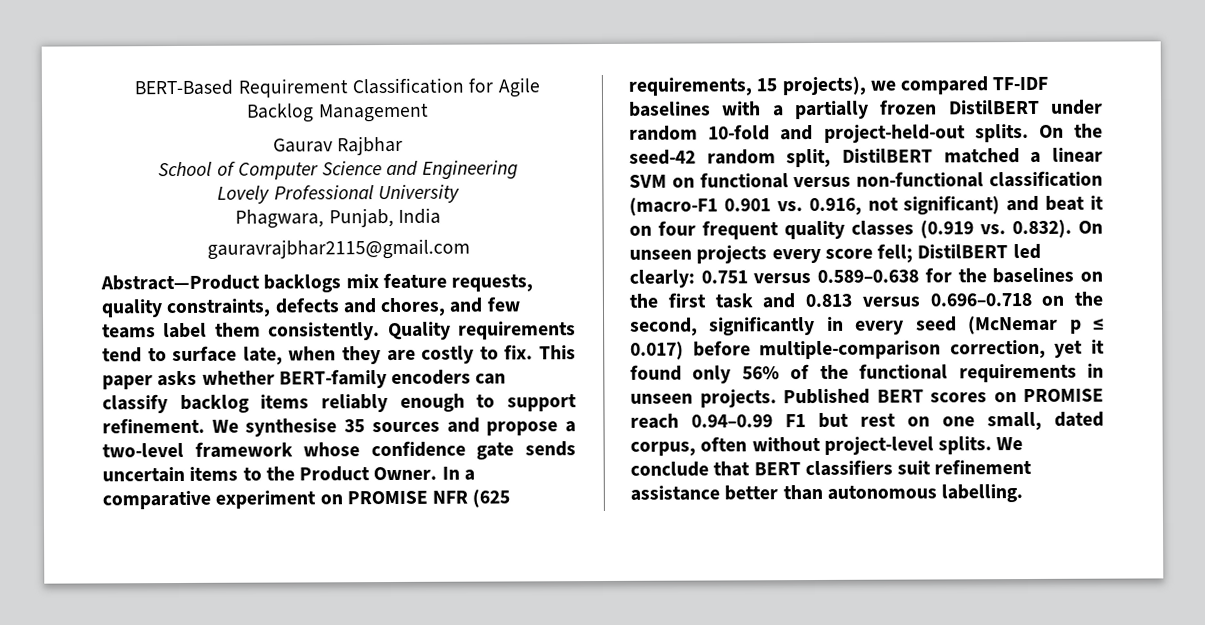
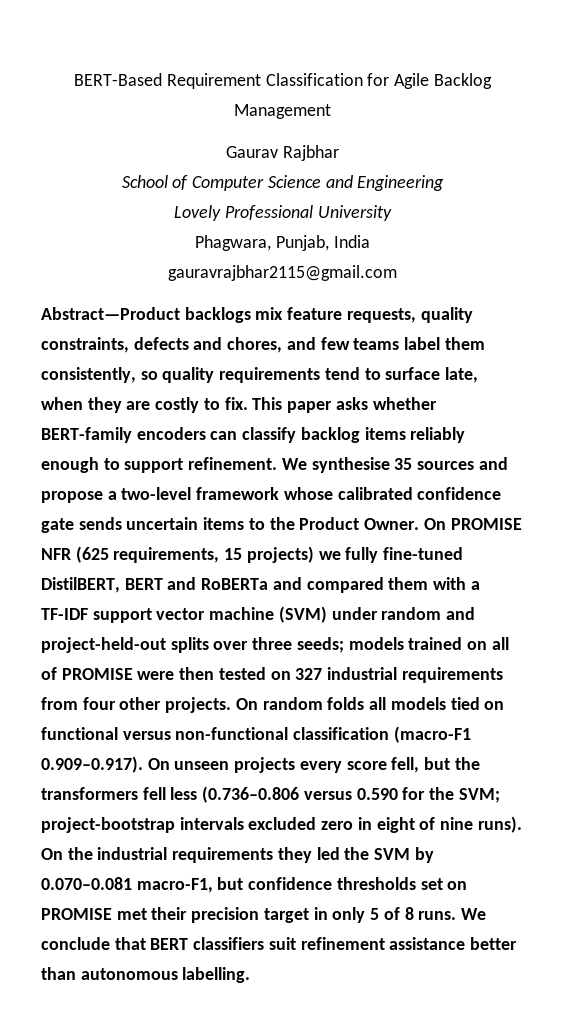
[268,321,451,341] consistently. Quality -> [41,367,215,383] consistently, so quality
(361, 449) none -> [337,487,413,500] calibrated
[441,466,475,481] [102,490,343,510] In a comparative experiment on -> [423,518,446,530] On
[781,76,1049,96] [629,99,1040,120] projects), we compared TF-IDF baselines with a partially frozen DistilBERT -> [246,546,464,563] [41,577,480,593] [41,606,327,623] projects) we fully fine-tuned DistilBERT, BERT and RoBERTa and compared them with a TF-IDF support vector machine (SVM)
[708,124,771,141] 10-fold -> (442, 613) none
[974,123,1103,143] [629,147,1103,168] [629,174,667,188] splits. On the seed-42 random split, DistilBERT matched a linear SVM -> [170,637,509,653] [41,667,503,683] [41,697,480,713] splits over three seeds; models trained on all of PROMISE were then tested on 327 industrial requirements from four other projects. On random folds all models tied
[723,195,1104,216] [629,219,1072,240] 0.901 vs. 0.916, not significant) and beat it on four frequent quality classes (0.919 vs. 0.832). -> [41,756,143,773] 0.909–0.917).
[877,243,1041,263] [629,267,1103,288] [629,291,1103,309] [630,315,1104,336] [630,339,1105,360] [630,363,1104,384] [630,388,1104,408] [630,411,1104,431] [630,436,993,456] fell; DistilBERT led clearly: 0.751 versus 0.589–0.638 for the baselines on the first task and 0.813 versus 0.696–0.718 on the second, significantly in every seed (McNemar p ≤ 0.017) before multiple-comparison correction, yet it found only 56% of the functional requirements in unseen projects. Published BERT scores on PROMISE reach 0.94–0.99 F1 but rest on one small, dated corpus, often without project-level splits. -> [391,757,480,773] [41,786,500,803] [41,816,522,833] [41,847,434,863] [41,877,468,893] [41,907,457,923] fell, but the transformers fell less (0.736–0.806 versus 0.590 for the SVM; project-bootstrap intervals excluded zero in eight of nine runs). On the industrial requirements they led the SVM by 0.070–0.081 macro-F1, but confidence thresholds set on PROMISE met their precision target in only 5 of 8 runs.

